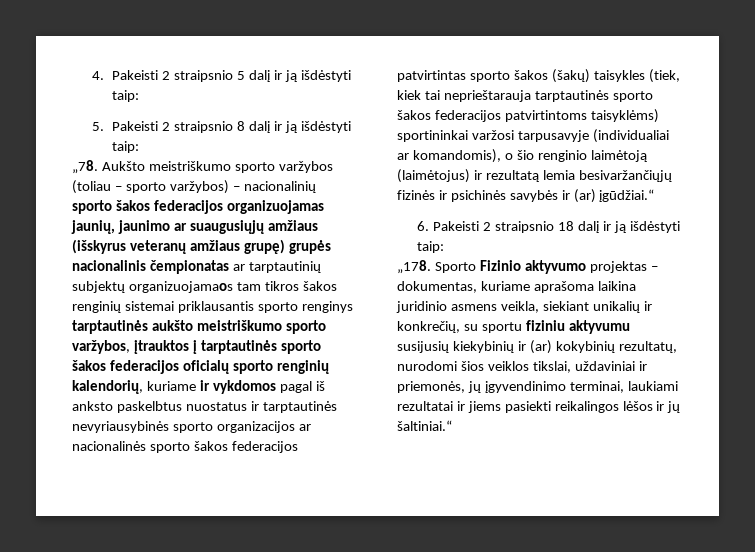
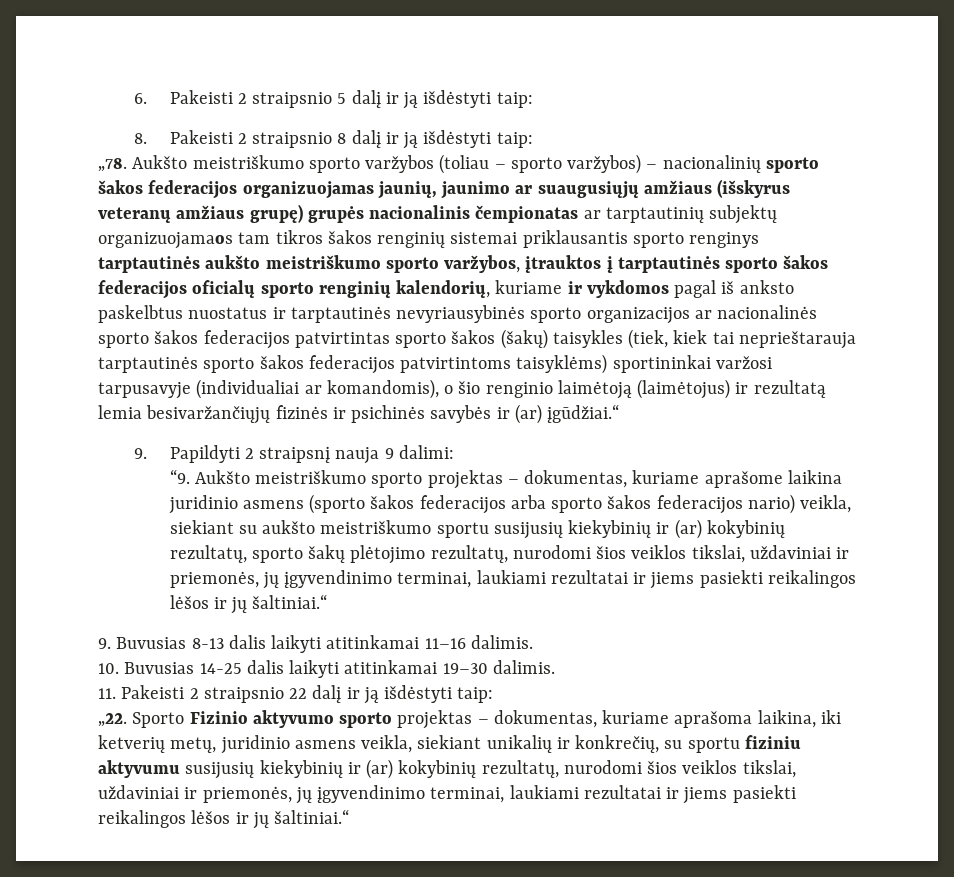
[92,71,105,80] 4. -> [133,93,147,104] 6.
[92,122,105,131] 5. -> [133,133,147,144] 8.
[417,221,680,233] [417,241,445,253] [397,260,431,274] 6. Pakeisti 2 straipsnio 18 dalį ir ją išdėstyti taip: // „178. -> [133,445,454,464] [169,469,842,489] [168,494,852,514] [169,519,785,539] [169,545,850,564] [169,570,856,589] [169,594,328,614] [98,635,533,653] [98,660,555,678] [98,685,494,704] [98,713,127,727] 9. Papildyti 2 straipsnį nauja 9 dalimi: // “9. Aukšto meistriškumo sporto projektas – dokumentas, kuriame aprašome laikina juridinio asmens (sporto šakos federacijos arba sporto šakos federacijos nario) veikla, siekiant su aukšto meistriškumo sportu susijusių kiekybinių ir (ar) kokybinių rezultatų, sporto šakų plėtojimo rezultatų, nurodomi šios veiklos tikslai, uždaviniai ir priemonės, jų įgyvendinimo terminai, laukiami rezultatai ir jiems pasiekti reikalingos lėšos ir jų šaltiniai.“ // 9. Buvusias 8-13 dalis laikyti atitinkamai 11–16 dalimis. // 10. Buvusias 14-25 dalis laikyti atitinkamai 19–30 dalimis. // 11. Pakeisti 2 straipsnio 22 dalį ir ją išdėstyti taip: // „22.
(586, 267) none -> [339,712,393,728] sporto
[597,281,636,291] laikina -> [757,710,841,728] [98,735,217,753] laikina, iki ketverių metų,

